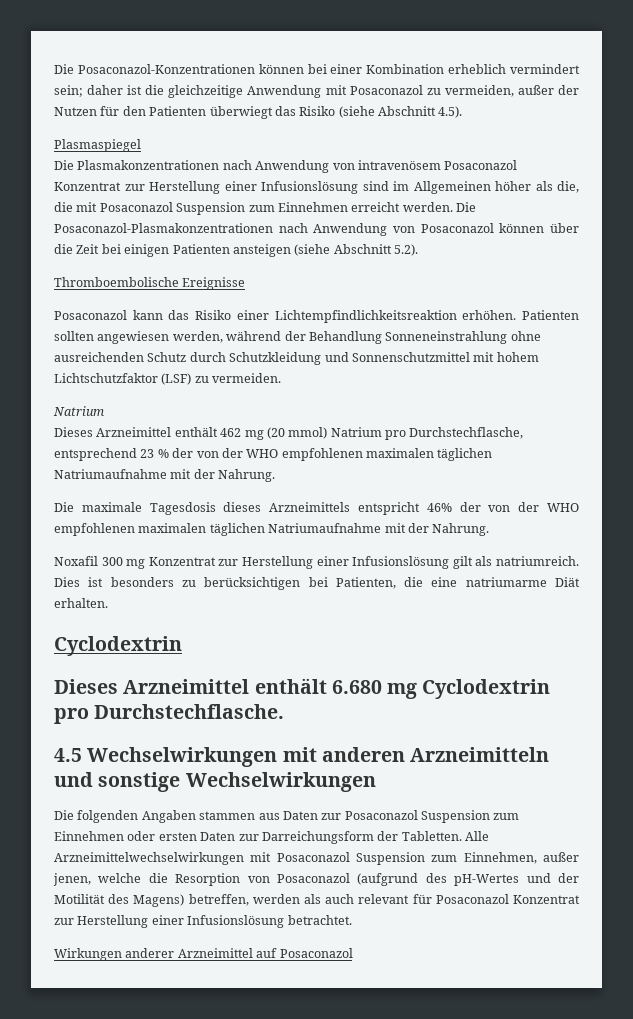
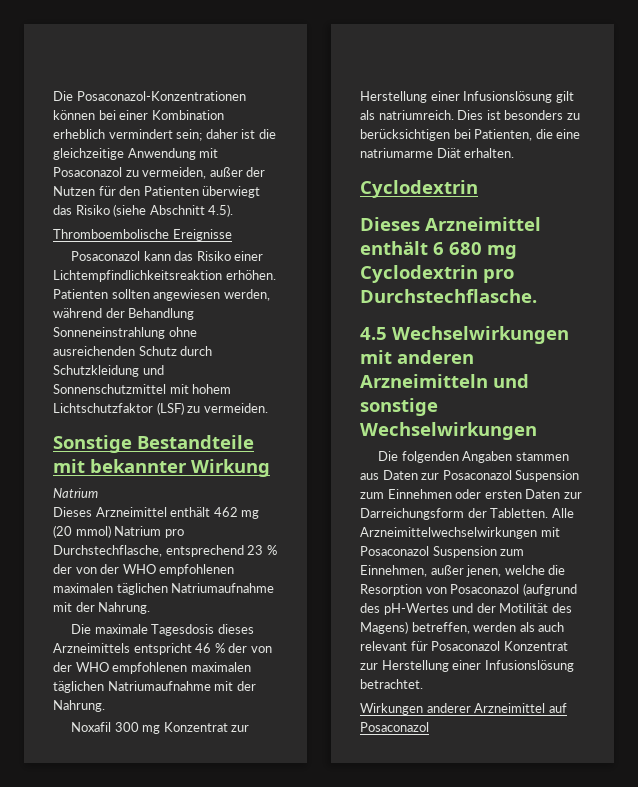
[54,139,141,152] [54,160,518,173] [54,181,579,194] [54,202,476,215] [54,223,579,236] [54,244,418,257] // Plasmaspiegel // Die Plasmakonzentrationen nach Anwendung von intravenösem Posaconazol Konzentrat zur Herstellung einer Infusionslösung sind im Allgemeinen höher als die, die mit Posaconazol Suspension zum Einnehmen erreicht werden. Die Posaconazol-Plasmakonzentrationen nach Anwendung von Posaconazol können über die Zeit bei einigen Patienten ansteigen (siehe Abschnitt 5.2). -> (234, 210) none
(282, 378) none -> [53,435,254,453] [53,459,270,477] // Sonstige Bestandteile mit bekannter Wirkung
[426,503,452,512] 46% -> [195,643,225,653] 46 %
[331,680,382,694] 6.680 -> [433,242,482,255] 6 680

